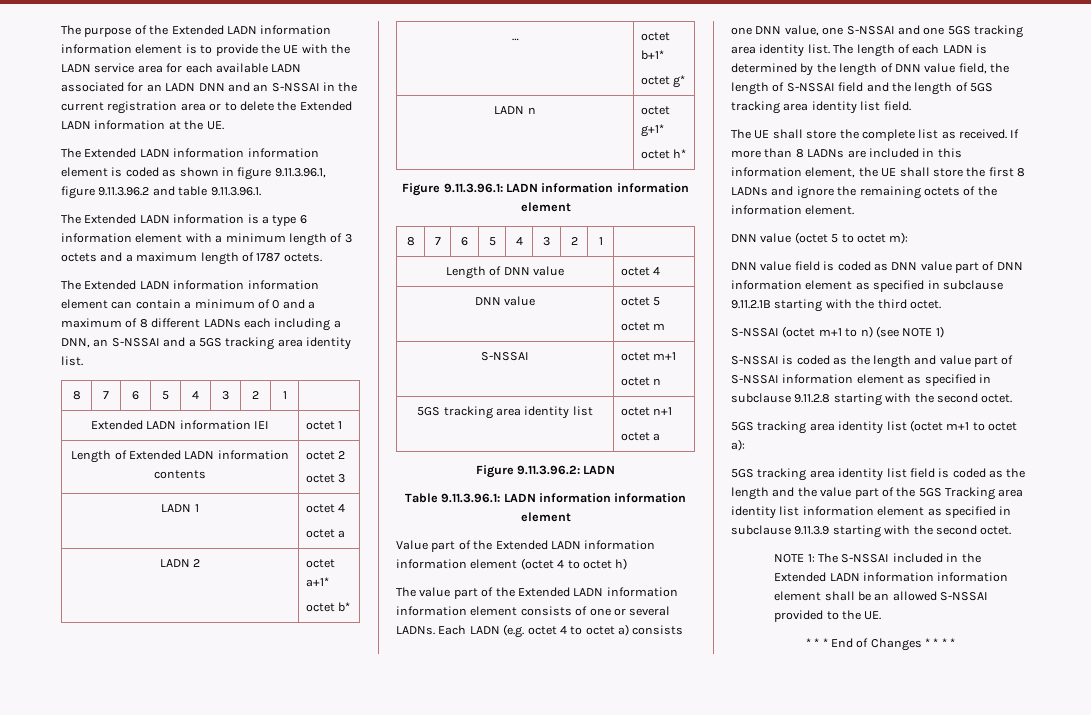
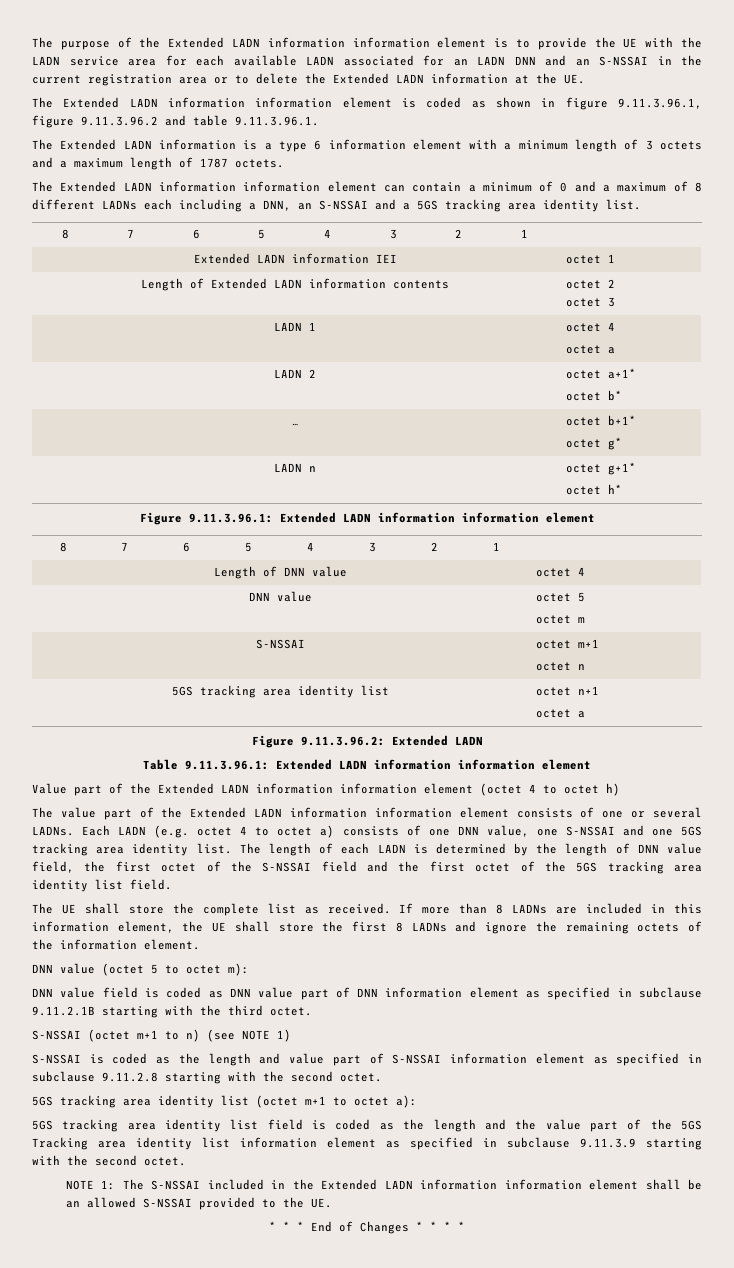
(503, 188) none -> [279,512,336,523] Extended
(580, 470) none -> [391,735,448,746] Extended
(501, 498) none -> [276,759,332,770] Extended
(684, 630) none -> [406,825,421,836] of
[731,82,968,95] length of S-NSSAI field and the length of -> [115,861,566,872] first octet of the S-NSSAI field and the first octet of the

